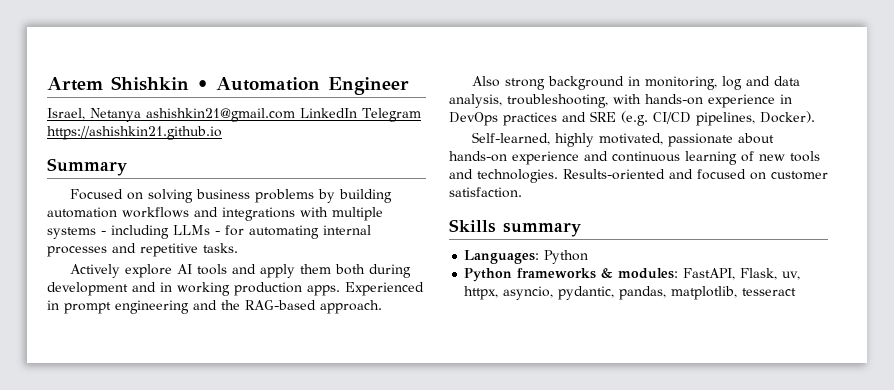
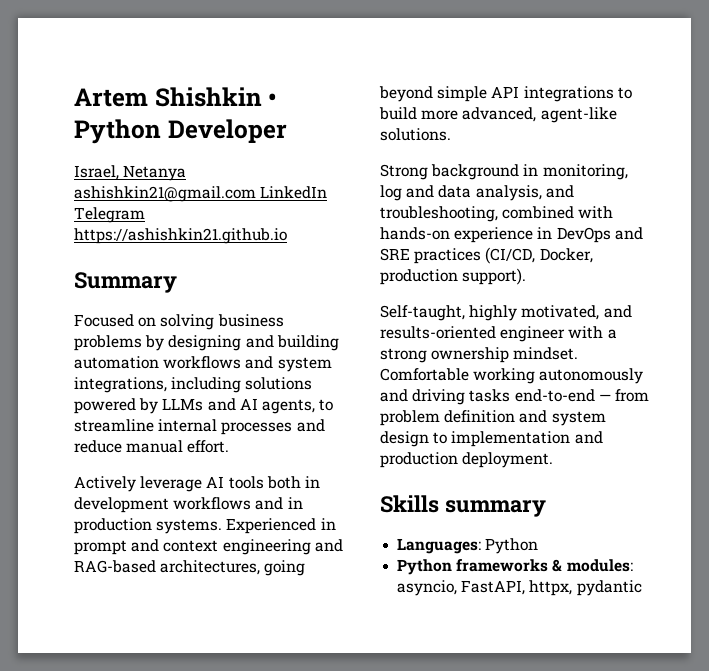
[216,77,409,95] Automation Engineer -> [74,119,287,144] Python Developer
(335, 196) none -> [168,335,274,351] designing and
[222,207,383,221] [47,225,371,239] [47,243,238,257] integrations with multiple systems - including LLMs - for automating internal processes and repetitive tasks. -> [277,357,332,372] [74,377,313,393] [74,398,334,414] [74,419,325,435] [74,440,230,453] system integrations, including solutions powered by LLMs and AI agents, to streamline internal processes and reduce manual effort.
[124,264,172,278] explore -> [140,476,203,492] leverage
[231,264,411,278] [47,282,424,296] [47,300,382,314] [471,76,545,90] and apply them both during development and in working production apps. Experienced in prompt engineering and the RAG-based approach. // Also strong -> [266,476,320,489] [74,497,303,513] [74,518,336,534] [74,539,343,555] [74,560,306,576] [379,86,632,102] [379,107,617,123] [380,128,451,141] [380,164,428,180] both in development workflows and in production systems. Experienced in prompt and context engineering and RAG-based architectures, going beyond simple API integrations to build more advanced, agent-like solutions. // Strong
[507,94,608,108] troubleshooting, -> [545,185,574,198] [380,206,575,222] and troubleshooting, combined
[503,112,557,126] practices -> (611, 235) none
[621,111,815,126] [471,132,774,147] [449,151,820,165] [449,169,828,183] [449,187,522,198] (e.g. CI/CD pipelines, Docker). // Self-learned, highly motivated, passionate about hands-on experience and continuous learning of new tools and technologies. Results-oriented and focused on customer satisfaction. -> [414,247,593,264] [380,268,527,285] [380,305,632,321] [380,326,617,342] [380,347,579,363] [380,368,644,384] [380,389,649,405] [380,410,606,426] [380,431,603,447] [380,452,554,468] practices (CI/CD, Docker, production support). // Self-taught, highly motivated, and results-oriented engineer with a strong ownership mindset. Comfortable working autonomously and driving tasks end-to-end — from problem definition and system design to implementation and production deployment.
[683,268,801,280] [464,286,797,300] FastAPI, Flask, uv, httpx, asyncio, pydantic, pandas, matplotlib, tesseract -> [397,580,642,596] asyncio, FastAPI, httpx, pydantic

